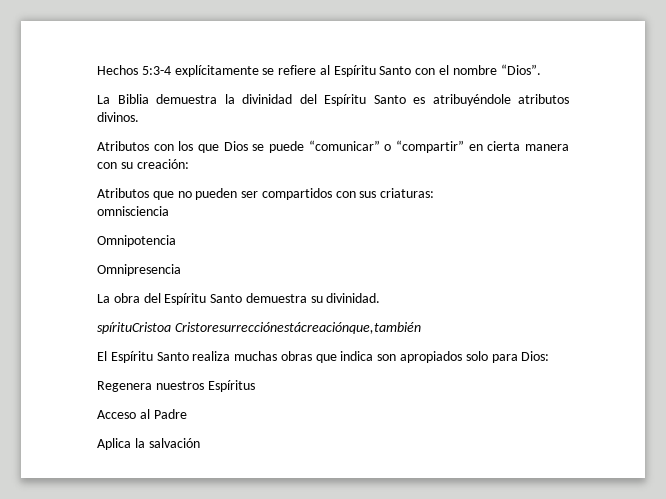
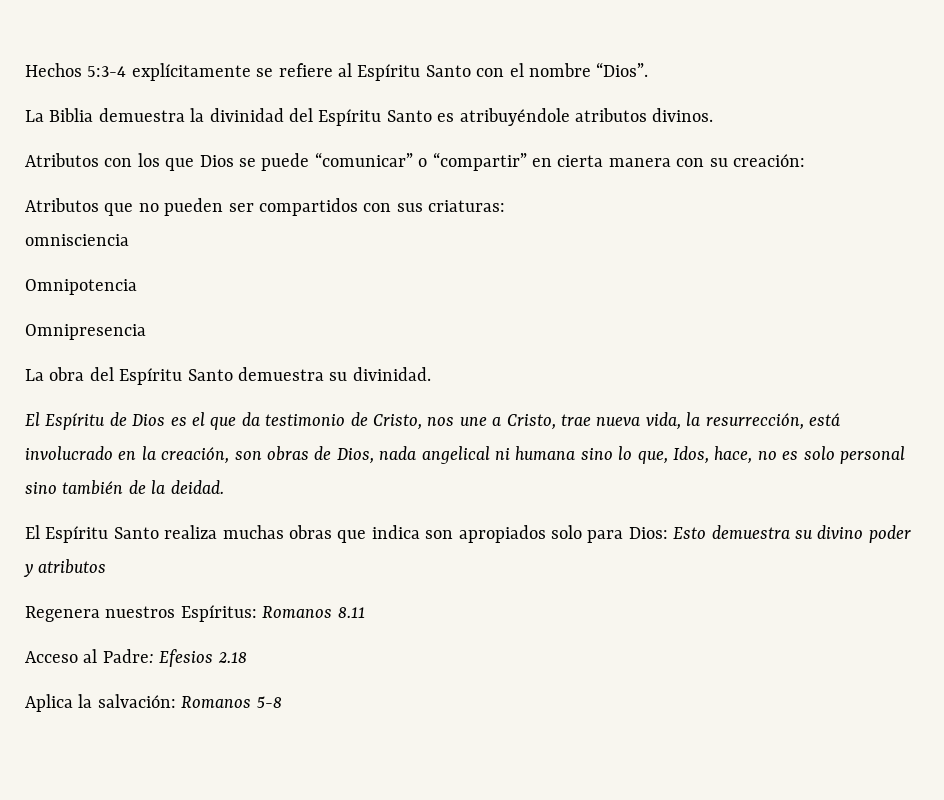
[97,322,421,334] spírituCristoa Cristoresurrecciónestácreaciónque,también -> [25,412,840,430] [25,446,905,464] [25,480,224,495] El Espíritu de Dios es el que da testimonio de Cristo, nos une a Cristo, trae nueva vida, la resurrección, está involucrado en la creación, son obras de Dios, nada angelical ni humana sino lo que, Idos, hace, no es solo personal sino también de la deidad.
(550, 356) none -> [673,525,911,543] [23,559,107,577] Esto demuestra su divino poder y atributos
[207,380,255,392] Espíritus -> [180,605,365,622] Espíritus: Romanos 8.11
[153,409,187,419] Padre -> [102,649,247,667] Padre: Efesios 2.18
[148,438,200,448] salvación -> [97,694,282,708] salvación: Romanos 5-8

